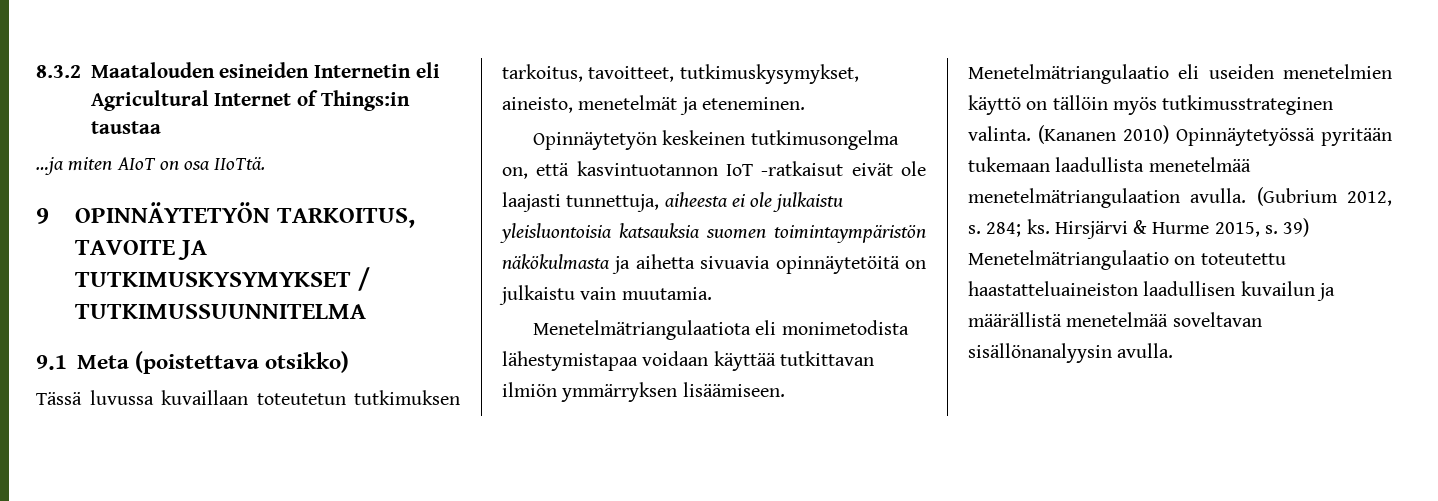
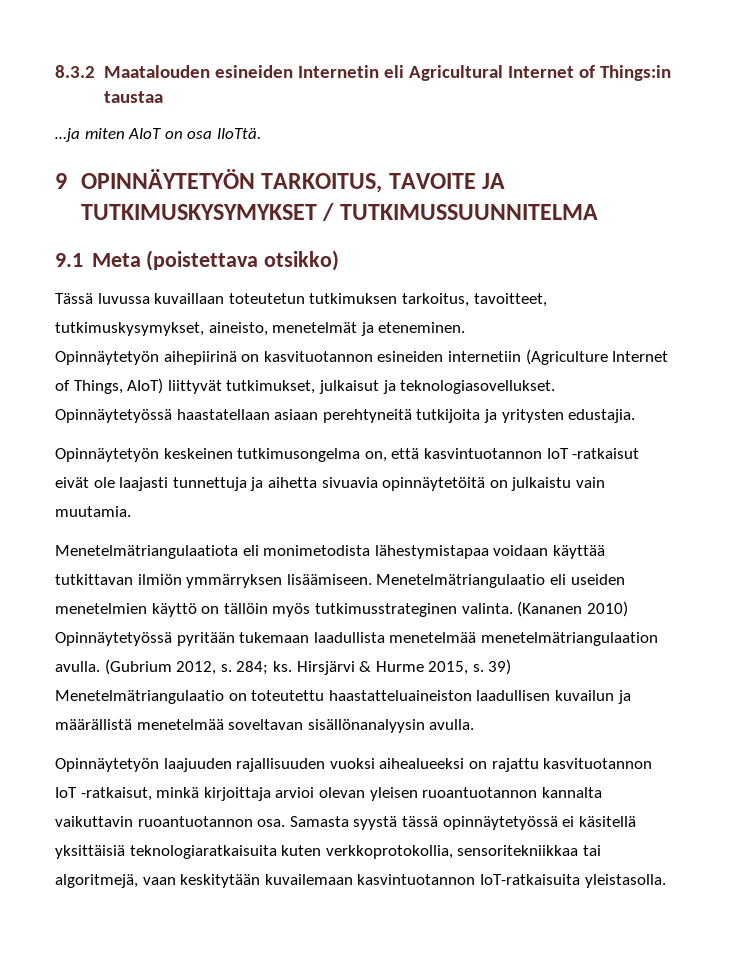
(805, 103) none -> [55,349,669,365] [55,378,556,394] [55,409,636,423] // Opinnäytetyön aihepiirinä on kasvituotannon esineiden internetiin (Agriculture Internet of Things, AIoT) liittyvät tutkimukset, julkaisut ja teknologiasovellukset. Opinnäytetyössä haastatellaan asiaan perehtyneitä tutkijoita ja yritysten edustajia.
[566,192,844,212] [500,223,926,243] [502,254,610,270] tunnettuja, aiheesta ei ole julkaistu yleisluontoisia katsauksia suomen toimintaympäristön näkökulmasta -> [172,477,247,491] tunnettuja
(1174, 350) none -> [55,758,653,772] [55,787,602,801] [55,816,636,830] [55,845,601,859] [55,874,666,888] // Opinnäytetyön laajuuden rajallisuuden vuoksi aihealueeksi on rajattu kasvituotannon IoT -ratkaisut, minkä kirjoittaja arvioi olevan yleisen ruoantuotannon kannalta vaikuttavin ruoantuotannon osa. Samasta syystä tässä opinnäytetyössä ei käsitellä yksittäisiä teknologiaratkaisuita kuten verkkoprotokollia, sensoritekniikkaa tai algoritmejä, vaan keskitytään kuvailemaan kasvintuotannon IoT-ratkaisuita yleistasolla.

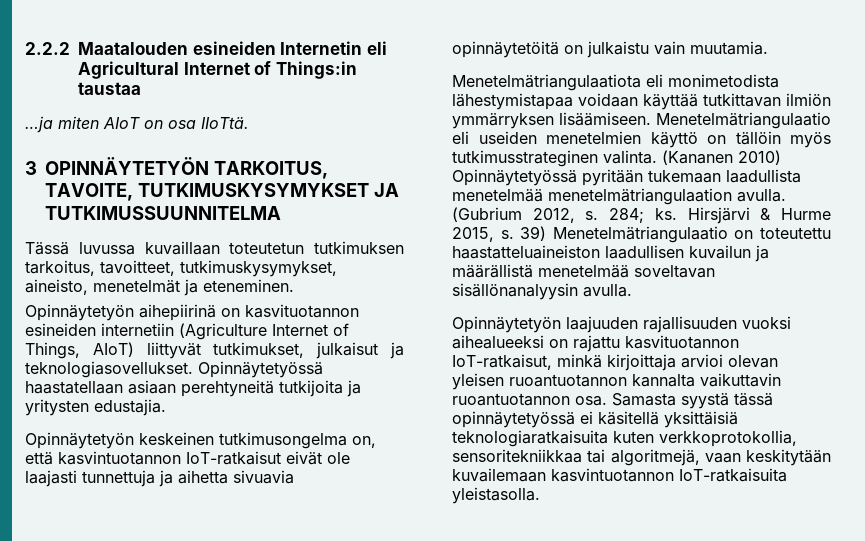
[55,65,95,78] 8.3.2 -> [25,42,70,55] 2.2.2
[55,173,67,189] 9 -> [25,161,37,175] 3
[388,173,506,189] [80,203,598,221] [55,250,340,271] TAVOITE JA TUTKIMUSKYSYMYKSET / TUTKIMUSSUUNNITELMA // 9.1 Meta (poistettava otsikko) -> [45,183,399,201] [45,206,281,220] TAVOITE, TUTKIMUSKYSYMYKSET JA TUTKIMUSSUUNNITELMA
[546,448,640,459] IoT -ratkaisut -> [186,451,281,465] IoT-ratkaisut
[55,787,152,801] IoT -ratkaisut, -> [452,354,552,370] IoT-ratkaisut,

